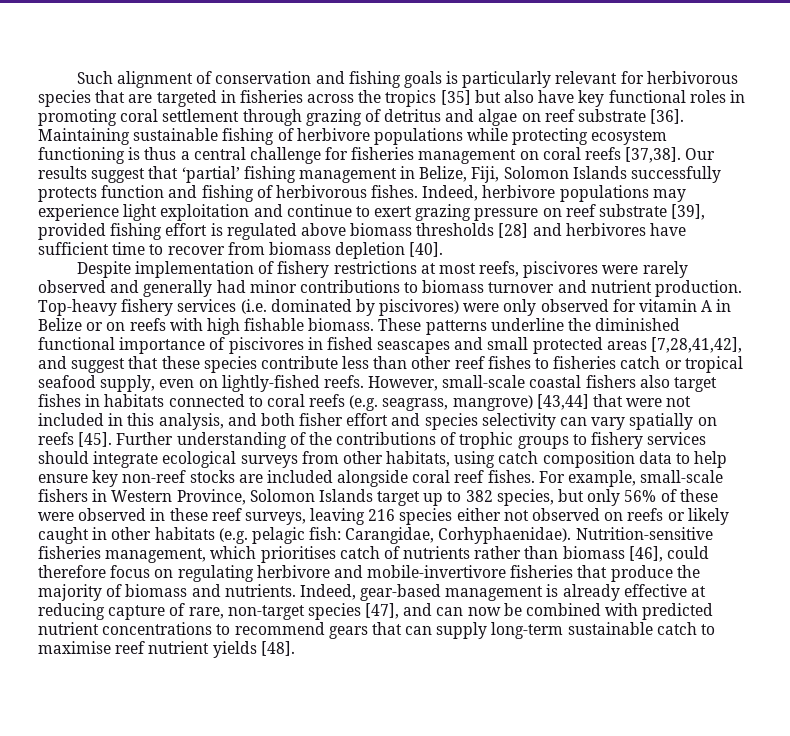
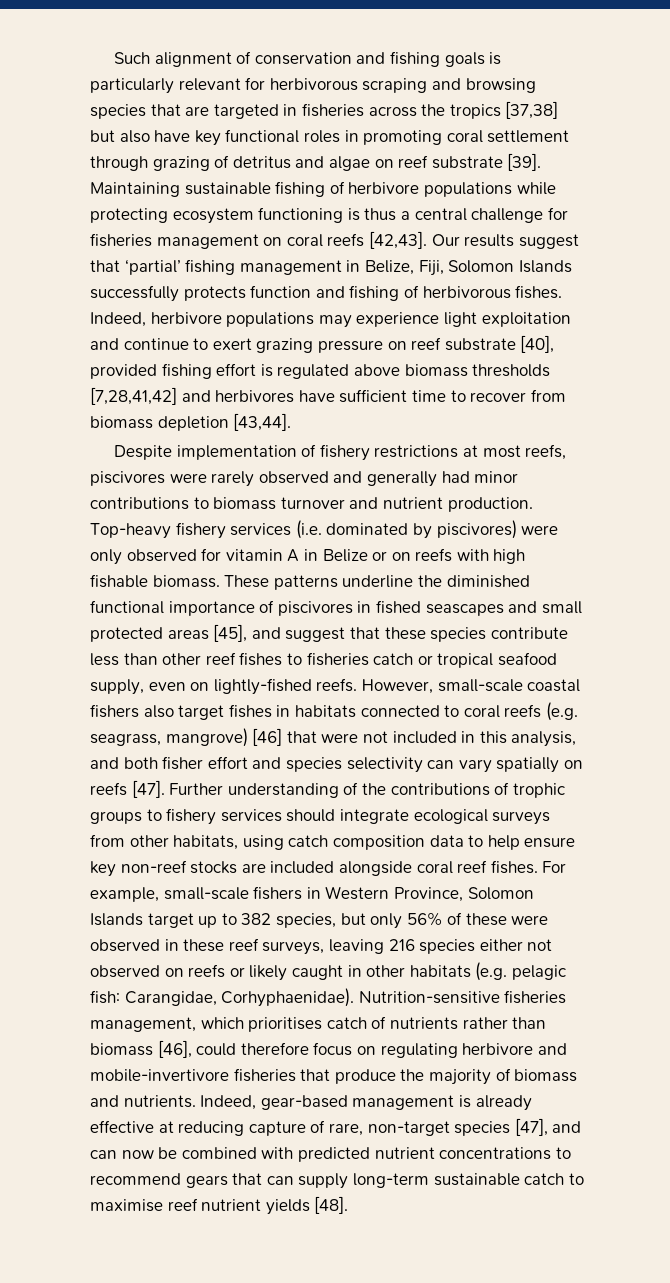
(738, 77) none -> [362,78,536,93] scraping and browsing
[440,90,471,105] [35] -> [505,101,559,119] [37,38]
[650,109,685,124] [36]. -> [507,153,542,171] [39].
[625,147,682,163] [37,38]. -> [368,231,427,249] [42,43].
[671,204,706,220] [39], -> [520,335,555,353] [40],
[498,223,529,238] [28] -> [90,387,177,405] [7,28,41,42]
[409,242,444,257] [40]. -> [233,413,292,431] [43,44].
[651,337,743,353] [7,28,41,42], -> [213,624,248,642] [45],
[536,394,589,410] [43,44] -> [252,728,283,746] [46]
[78,432,113,447] [45]. -> [131,780,165,798] [47].

